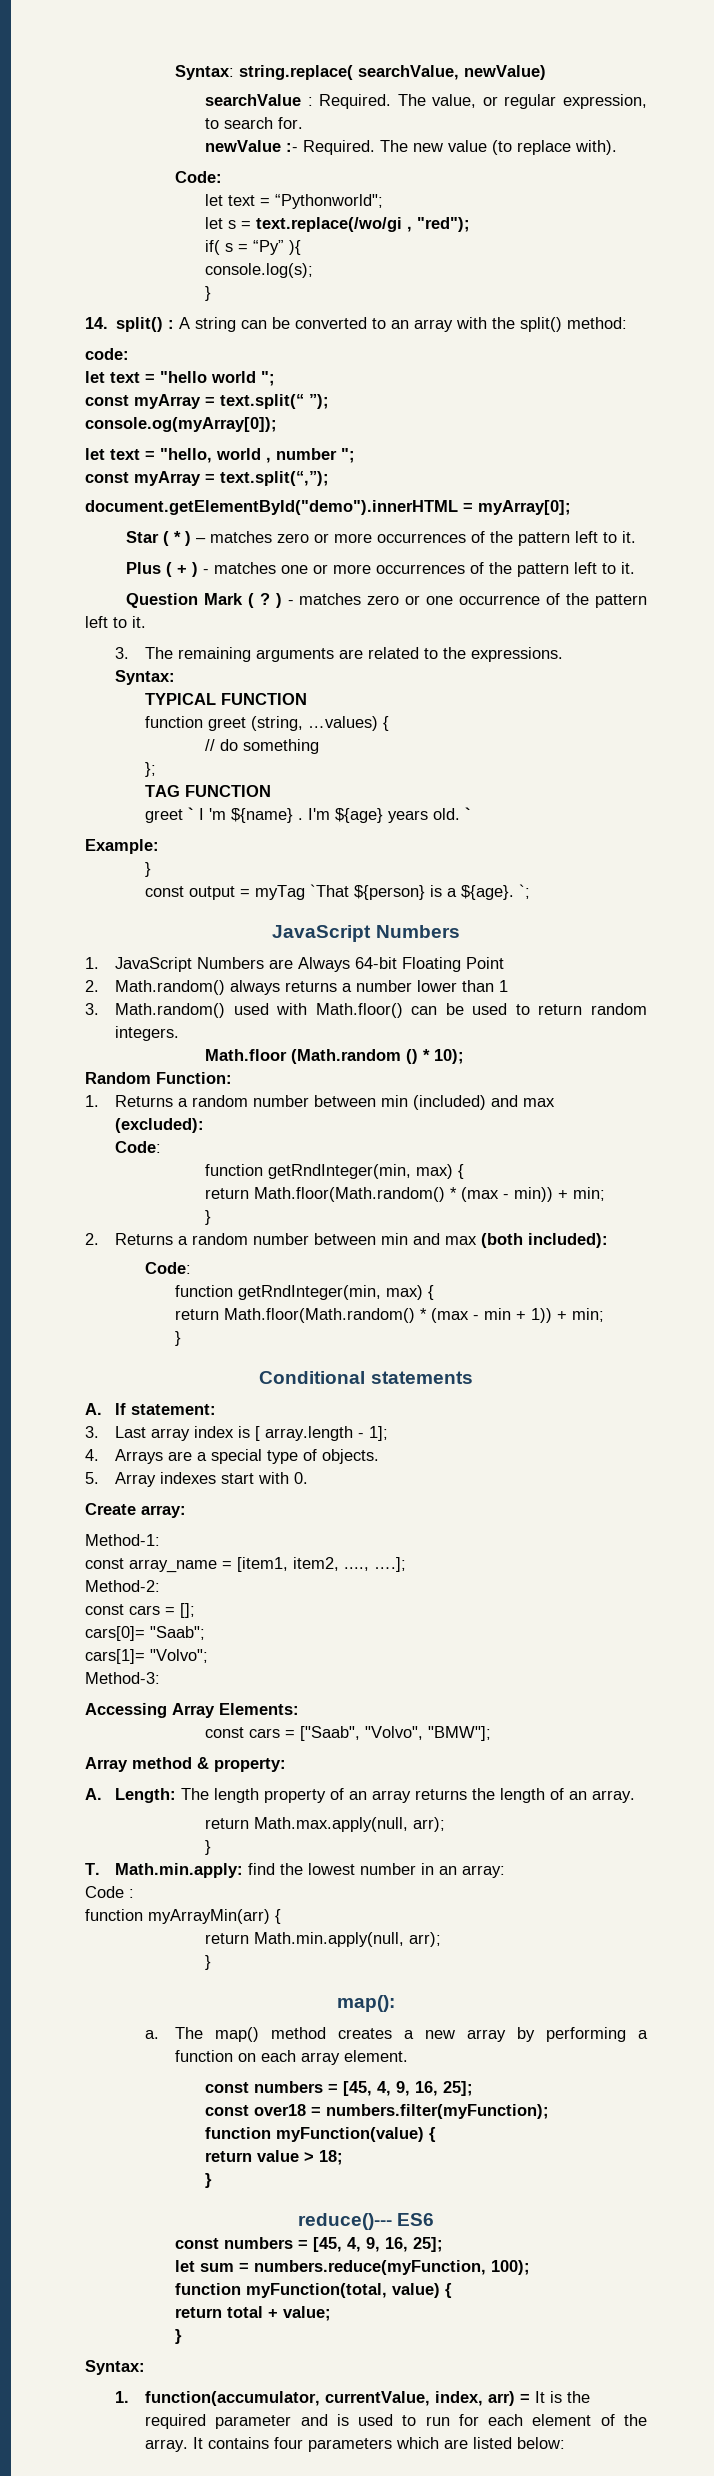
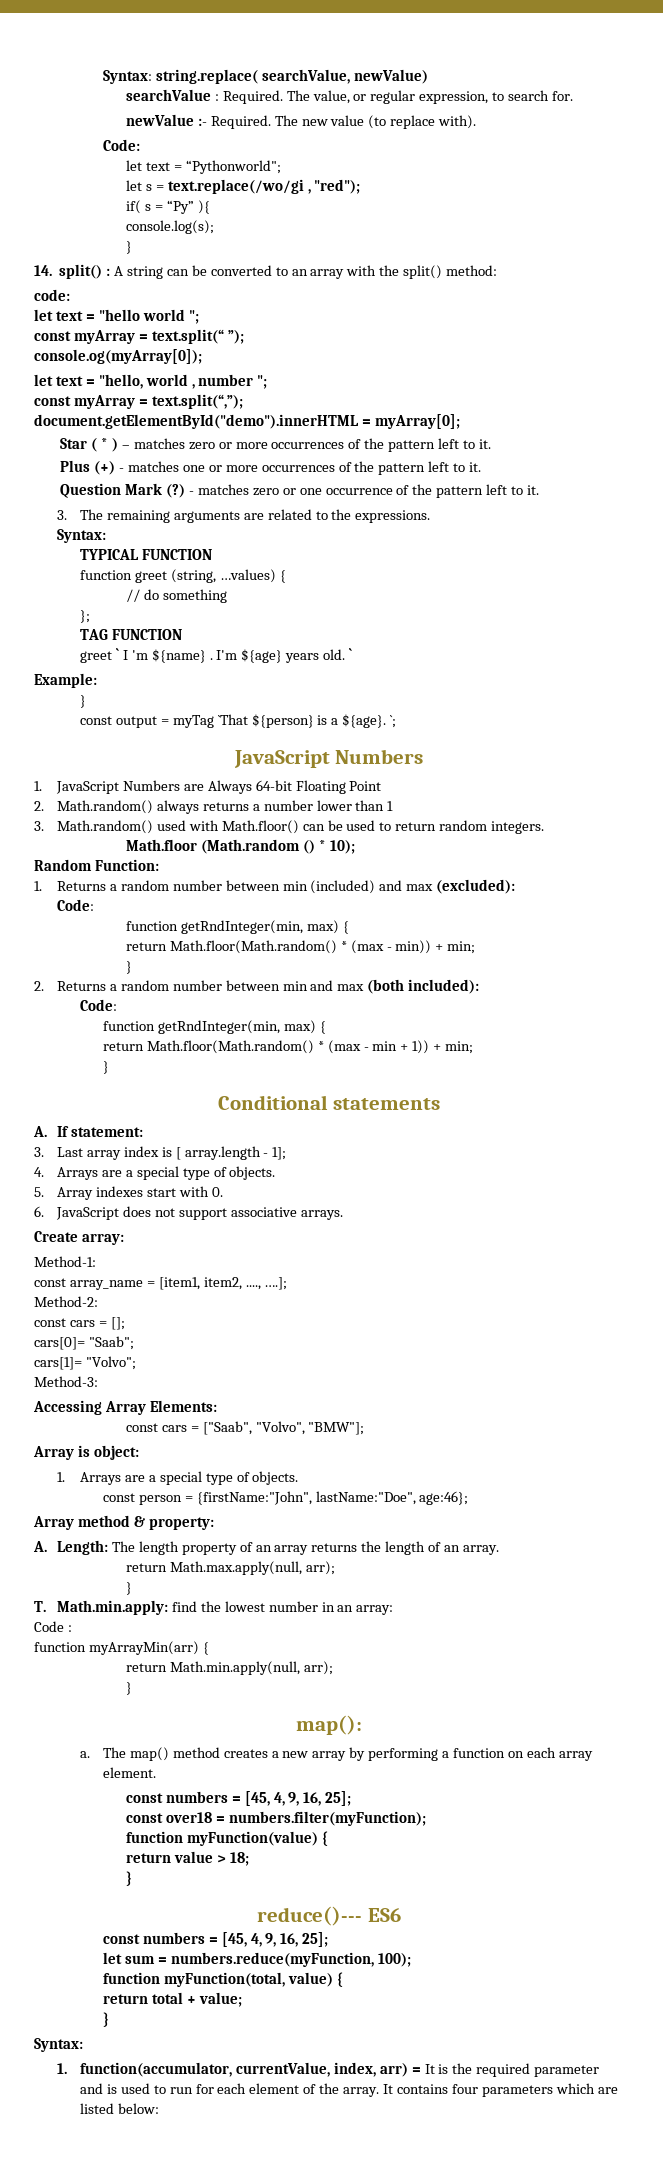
[165,562,198,577] ( + ) -> [94,461,116,475] (+)
[247,593,282,608] ( ? ) -> [166,484,186,498] (?)
(309, 1478) none -> [34,1206,343,1220] // 6. JavaScript does not support associative arrays.
(492, 1733) none -> [33,1445,139,1460] [56,1471,299,1485] [102,1491,469,1505] // Array is object: // 1. Arrays are a special type of objects. // const person = {firstName:"John", lastName:"Doe", age:46};

